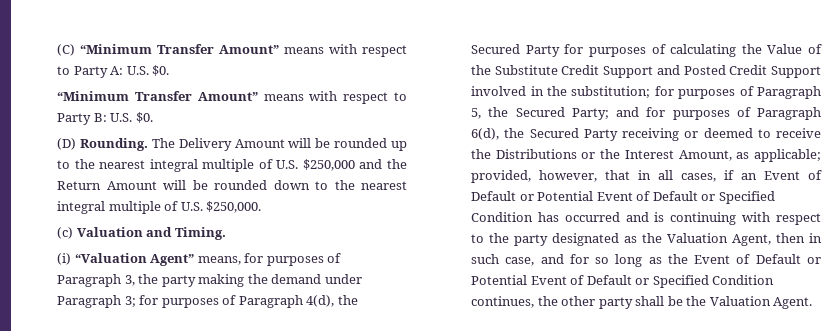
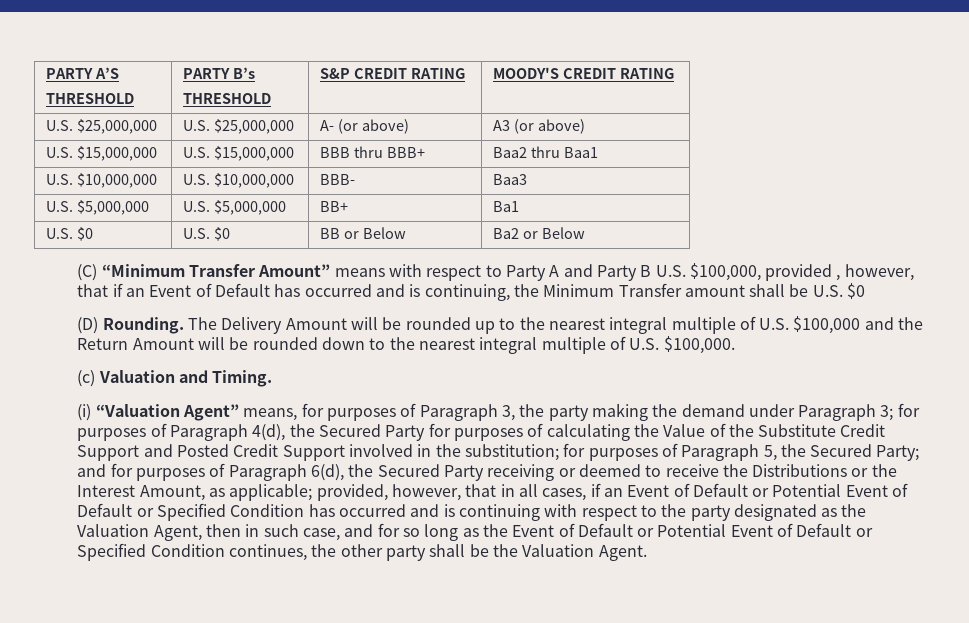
(57, 50) none -> [46,67,120,79] [46,93,135,104] [183,67,256,79] [183,93,272,104] [320,68,465,79] [493,67,674,79] [46,119,158,134] [183,119,295,134] [320,119,409,134] [493,119,585,134] [46,146,158,161] [183,146,295,161] [320,146,425,158] [493,146,598,158] [46,173,158,188] [183,173,295,188] [320,174,356,185] [493,174,528,185] [46,200,150,215] [183,200,287,215] [320,201,349,212] [493,201,520,212] [46,227,94,241] [183,227,231,241] [320,227,406,239] [493,227,585,239] PARTY A’S // THRESHOLD | PARTY B’s // THRESHOLD | S&P CREDIT RATING | MOODY'S CREDIT RATING // U.S. $25,000,000 | U.S. $25,000,000 | A- (or above) | A3 (or above) // U.S. $15,000,000 | U.S. $15,000,000 | BBB thru BBB+ | Baa2 thru Baa1 // U.S. $10,000,000 | U.S. $10,000,000 | BBB- | Baa3 // U.S. $5,000,000 | U.S. $5,000,000 | BB+ | Ba1 // U.S. $0 | U.S. $0 | BB or Below | Ba2 or Below //
[110,65,170,76] [57,91,407,104] [57,112,153,125] A: U.S. $0. // “Minimum Transfer Amount” means with respect to Party B: U.S. $0. -> [549,263,914,281] [77,283,866,301] A and Party B U.S. $100,000, provided , however, that if an Event of Default has occurred and is continuing, the Minimum Transfer amount shall be U.S. $0
[302,159,355,171] $250,000 -> [793,316,861,334] $100,000
[206,201,262,213] $250,000. -> [663,336,735,354] $100,000.

